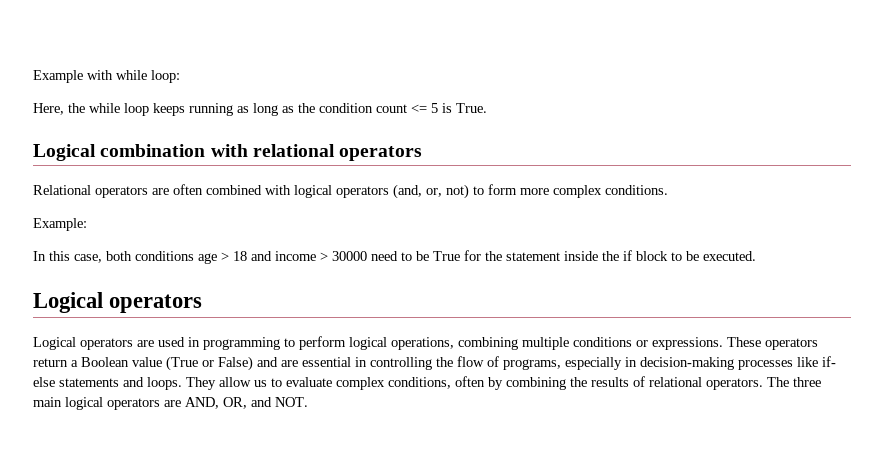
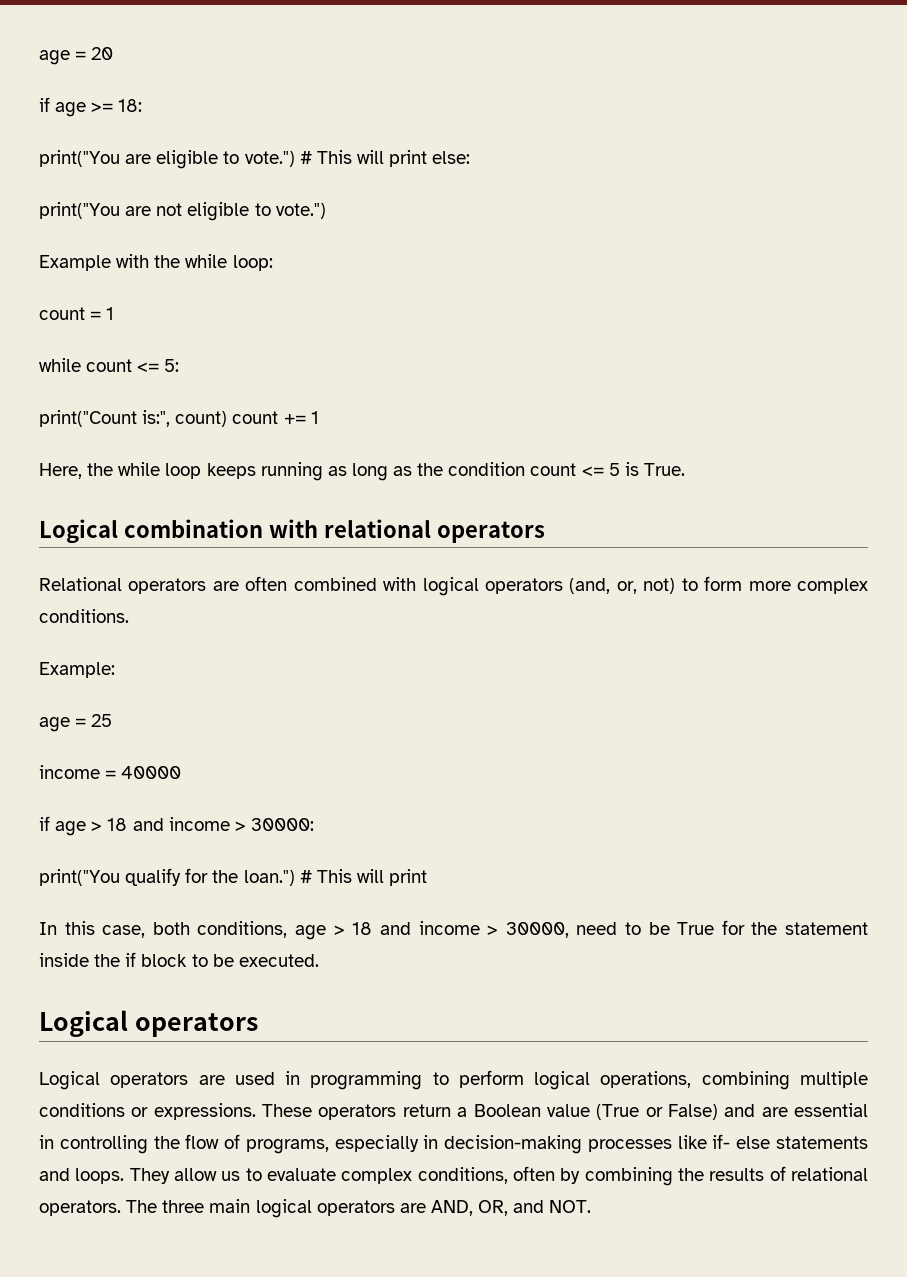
(33, 76) none -> [39,47,114,65] [39,97,143,117] [39,150,471,169] [39,202,326,221] age = 20 // if age >= 18: // print("You are eligible to vote.") # This will print else: // print("You are not eligible to vote.") //
(113, 75) none -> [154,255,181,268] the
(180, 76) none -> [39,307,115,320] [39,358,180,372] [39,410,319,427] // count = 1 // while count <= 5: // print("Count is:", count) count += 1
[33,251,367,264] In this case, both conditions age > 18 and income > 30000 -> [39,714,113,732] [39,765,182,779] [39,816,314,836] [39,868,428,886] [39,921,569,940] age = 25 // income = 40000 // if age > 18 and income > 30000: // print("You qualify for the loan.") # This will print // In this case, both conditions, age > 18 and income > 30000,

